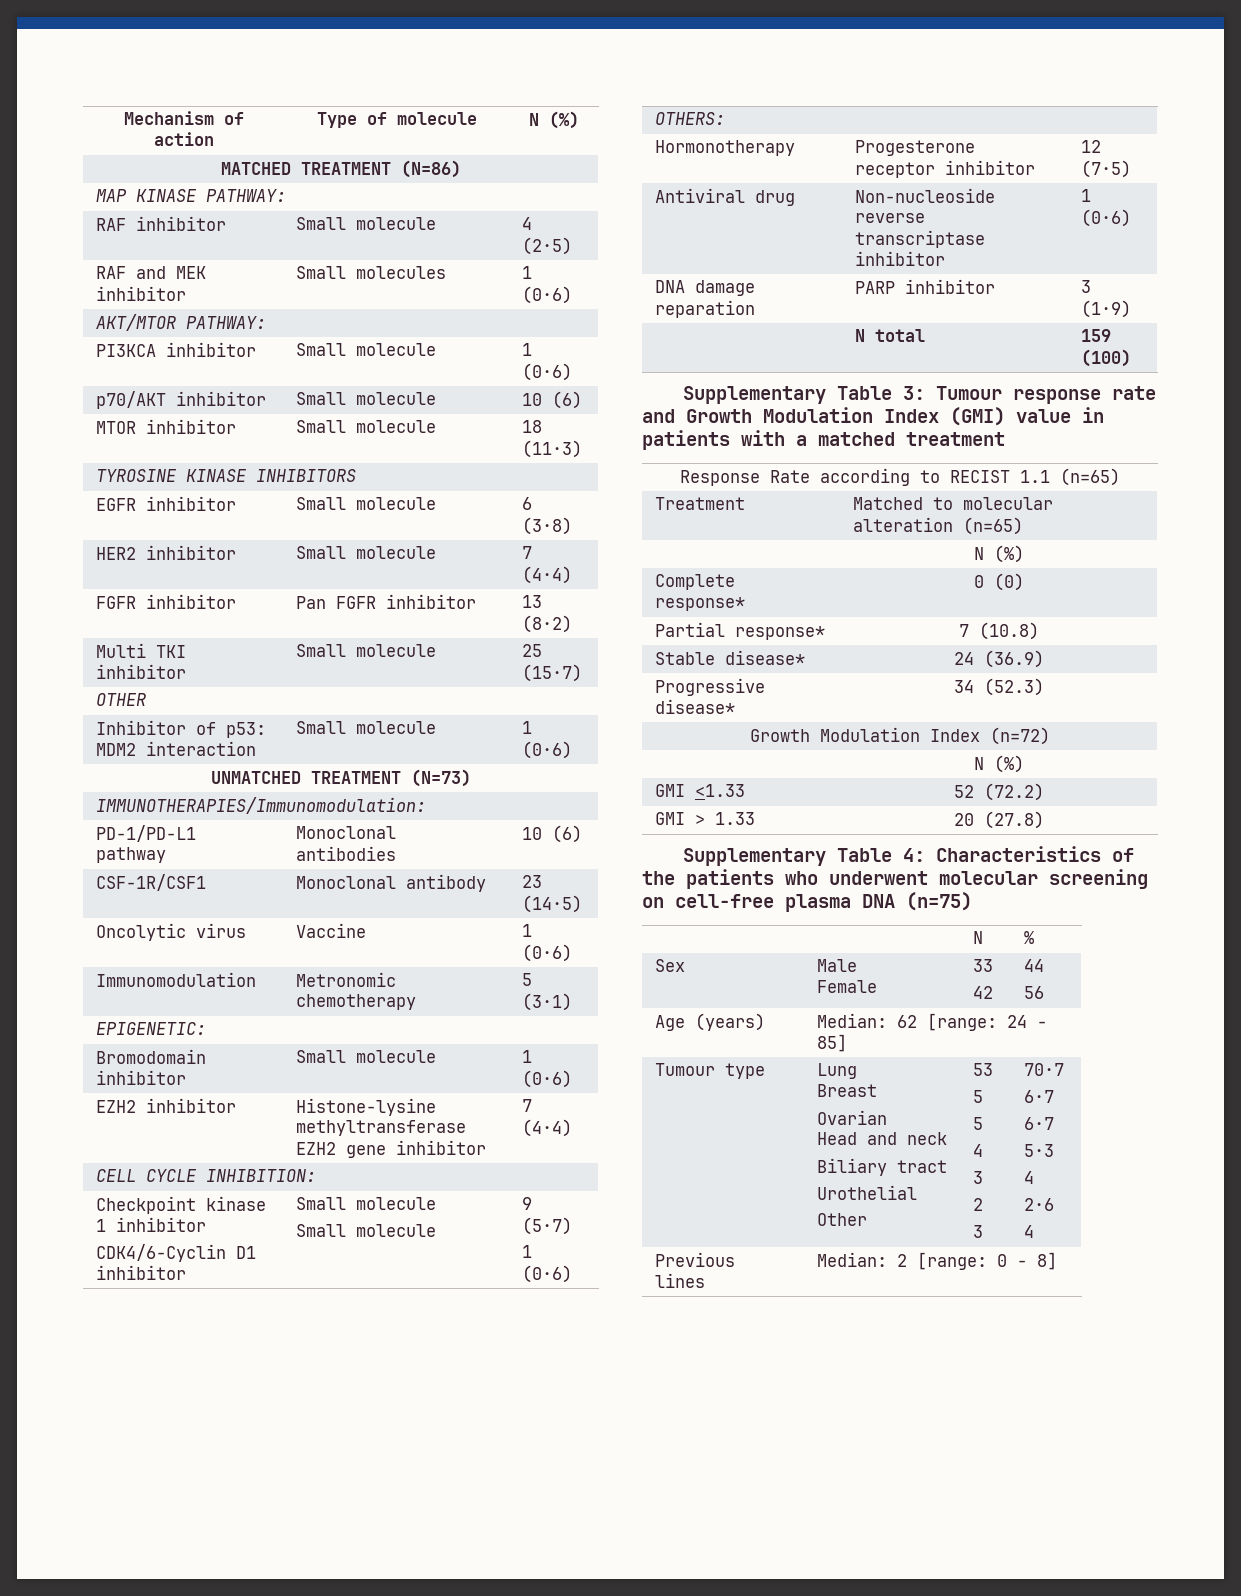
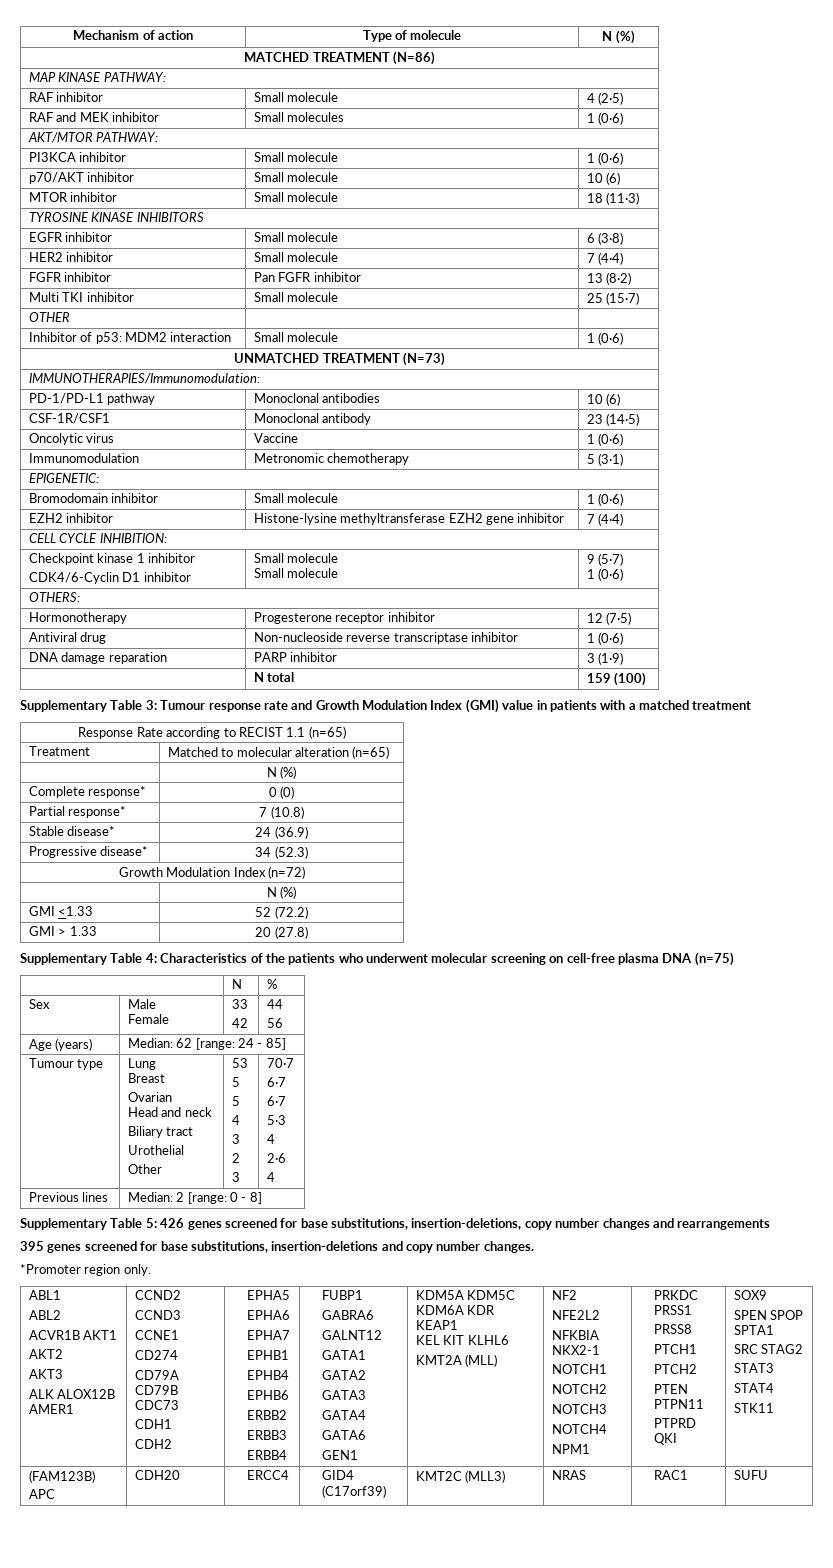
(1057, 1261) none -> [20,1218,771,1230] [20,1241,534,1253] [20,1264,151,1276] [28,1290,61,1300] [28,1310,61,1320] [28,1330,118,1340] [28,1349,63,1359] [28,1369,63,1379] [28,1389,116,1399] [28,1404,74,1414] [134,1290,181,1300] [134,1310,181,1320] [134,1330,179,1340] [134,1350,178,1360] [134,1370,179,1380] [134,1385,178,1395] [134,1400,179,1410] [134,1419,172,1429] [134,1439,172,1449] [246,1290,290,1300] [246,1310,290,1320] [246,1330,290,1340] [246,1350,289,1360] [246,1370,289,1380] [246,1390,289,1400] [246,1410,287,1420] [246,1430,287,1440] [246,1450,287,1460] [321,1290,363,1300] [321,1310,374,1320] [321,1330,382,1340] [321,1350,366,1360] [321,1370,366,1380] [321,1390,366,1400] [321,1410,366,1420] [321,1430,366,1440] [321,1450,358,1460] [415,1290,516,1300] [415,1305,496,1315] [415,1320,458,1330] [415,1335,509,1345] [415,1354,498,1367] [551,1290,577,1300] [551,1310,600,1320] [551,1330,599,1340] [551,1345,600,1355] [551,1364,607,1374] [551,1384,607,1394] [551,1404,607,1414] [551,1424,607,1434] [551,1444,590,1454] [653,1290,698,1300] [653,1305,692,1315] [653,1324,692,1334] [653,1344,697,1354] [653,1364,697,1374] [653,1384,688,1394] [653,1399,704,1409] [653,1418,696,1428] [653,1433,677,1445] [733,1290,767,1300] [733,1310,804,1320] [733,1325,774,1335] [733,1344,804,1354] [733,1363,774,1373] [733,1383,774,1393] [733,1403,774,1413] [28,1470,95,1483] [28,1489,55,1499] [134,1470,180,1480] [246,1470,289,1480] [321,1470,354,1480] [321,1485,386,1498] [415,1470,506,1483] [551,1470,586,1480] [653,1470,688,1480] [733,1470,768,1480] // Supplementary Table 5: 426 genes screened for base substitutions, insertion-deletions, copy number changes and rearrangements // 395 genes screened for base substitutions, insertion-deletions and copy number changes. // *Promoter region only. // ABL1 // ABL2 // ACVR1B AKT1 // AKT2 // AKT3 // ALK ALOX12B AMER1 | CCND2 // CCND3 // CCNE1 // CD274 // CD79A CD79B CDC73 // CDH1 // CDH2 | EPHA5 // EPHA6 // EPHA7 // EPHB1 // EPHB4 // EPHB6 // ERBB2 // ERBB3 // ERBB4 | FUBP1 // GABRA6 // GALNT12 // GATA1 // GATA2 // GATA3 // GATA4 // GATA6 // GEN1 | KDM5A KDM5C KDM6A KDR KEAP1 // KEL KIT KLHL6 // KMT2A (MLL) | NF2 // NFE2L2 // NFKBIA NKX2-1 // NOTCH1 // NOTCH2 // NOTCH3 // NOTCH4 // NPM1 | PRKDC PRSS1 // PRSS8 // PTCH1 // PTCH2 // PTEN PTPN11 // PTPRD QKI | SOX9 // SPEN SPOP SPTA1 // SRC STAG2 // STAT3 // STAT4 // STK11 // (FAM123B) // APC | CDH20 | ERCC4 | GID4 (C17orf39) | KMT2C (MLL3) | NRAS | RAC1 | SUFU

